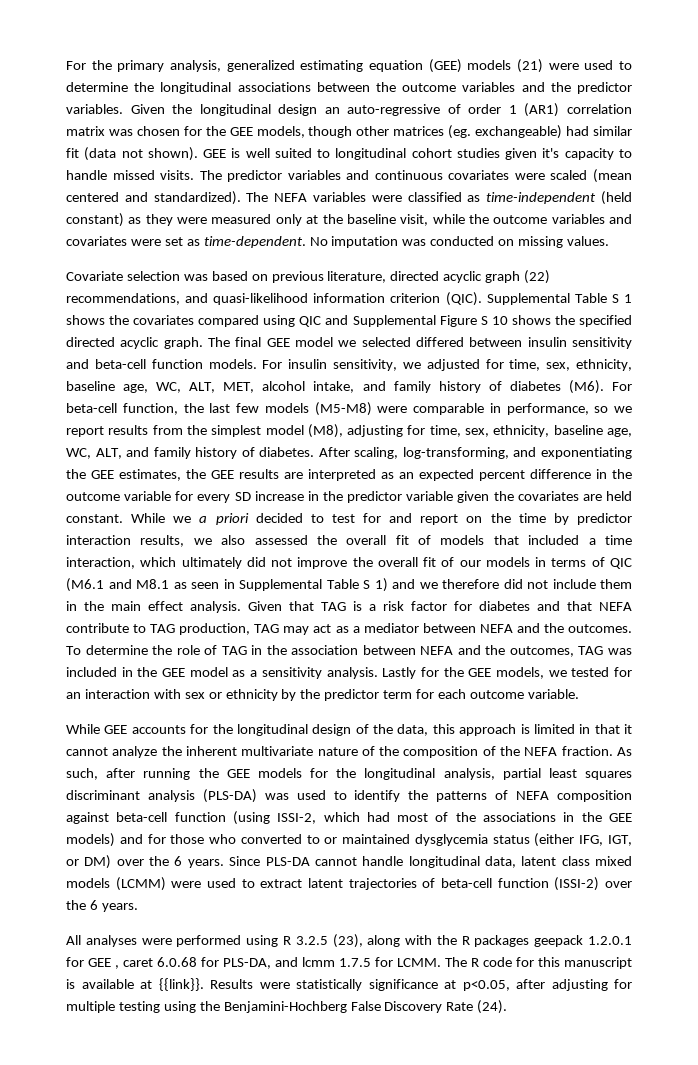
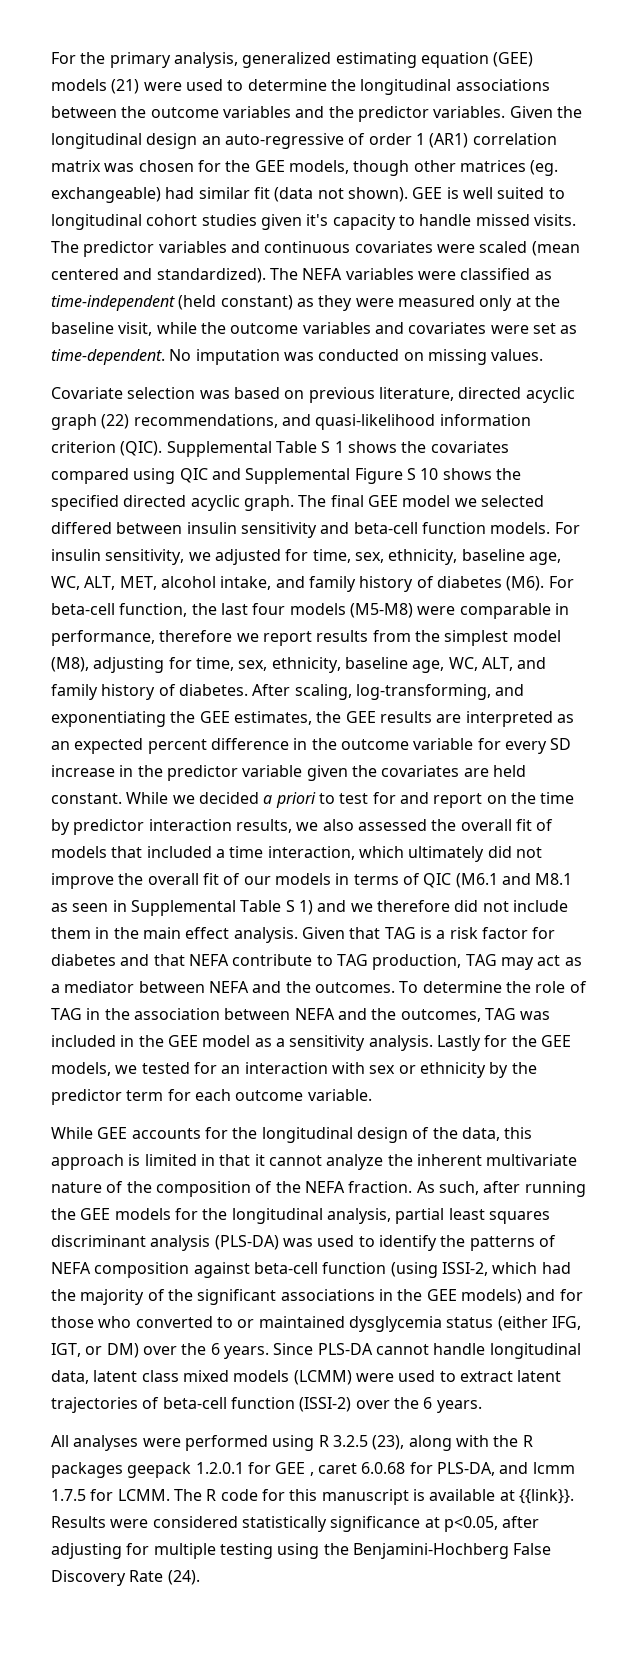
[236,403,259,413] few -> [252,603,286,615] four
[594,406,609,413] so -> [159,630,233,642] therefore
(192, 519) none -> [198,792,259,804] decided
[255,513,303,523] decided -> (316, 800) none
[397,812,476,822] most of the -> [51,1289,277,1305] the majority of the significant
(290, 985) none -> [152,1516,238,1528] considered

